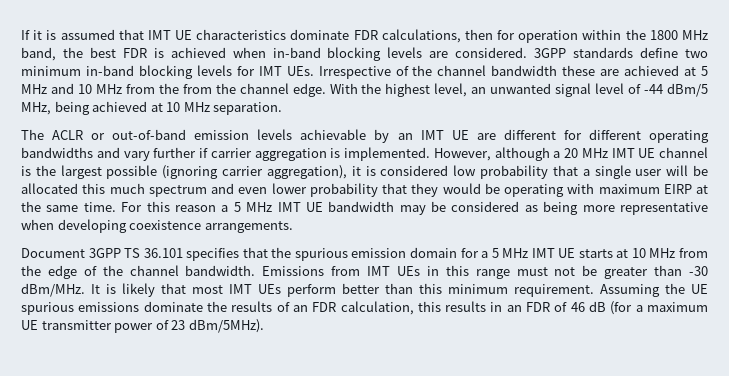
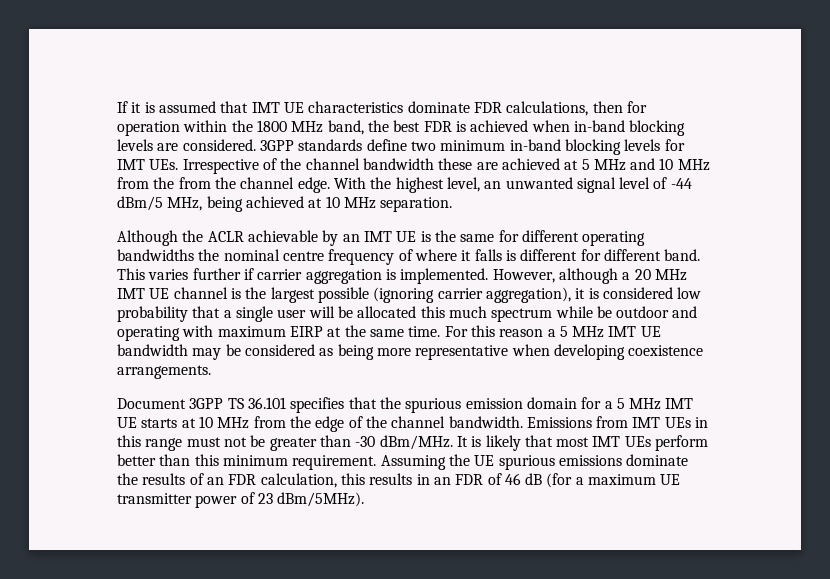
[21,129,293,140] The ACLR or out-of-band emission levels -> [117,230,244,246] Although the ACLR
[476,129,556,140] are different -> [420,230,495,242] is the same
[96,147,150,161] and vary -> [198,249,701,265] [117,268,189,280] the nominal centre frequency of where it falls is different for different band. This varies
[211,183,500,197] and even lower probability that they would be -> [555,306,698,318] while be outdoor and

